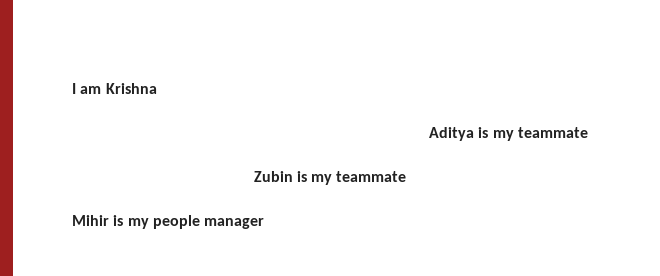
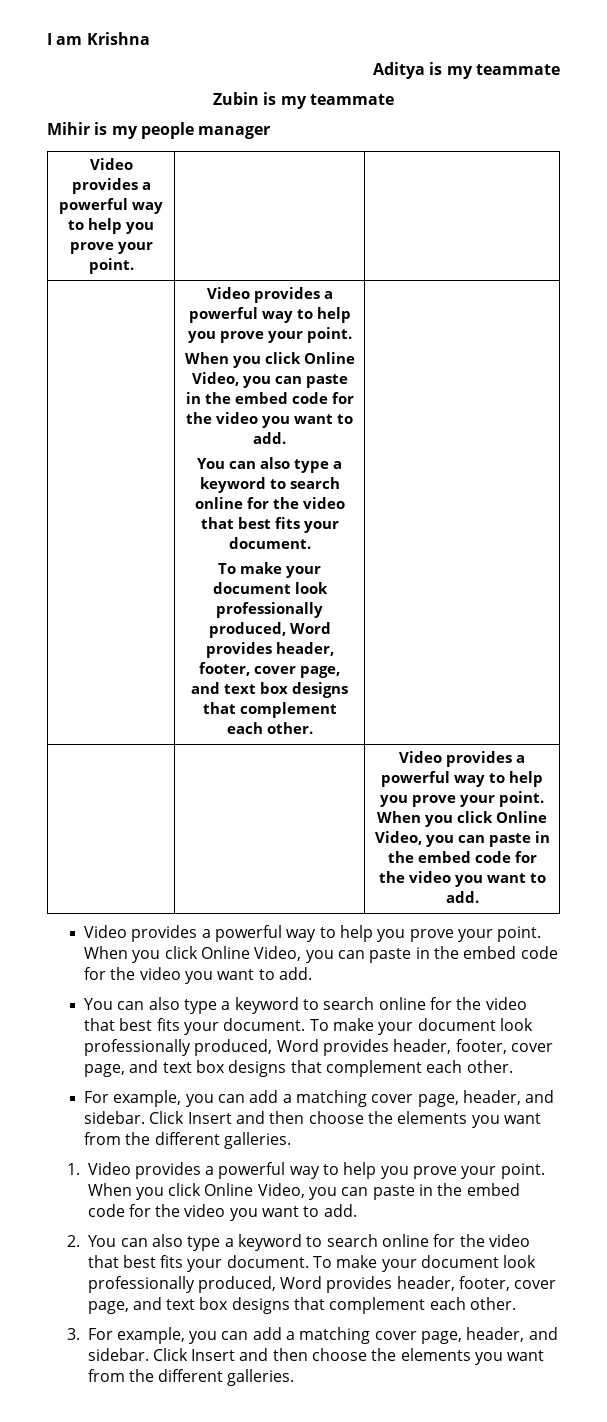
(265, 223) none -> [89,158,133,170] [71,178,151,194] [59,198,163,214] [68,218,154,234] [69,242,153,254] [88,258,134,274] [206,287,333,303] [188,307,351,323] [187,327,352,343] [184,352,355,368] [191,372,348,388] [185,392,354,404] [186,412,353,428] [253,432,286,444] [197,457,342,473] [199,477,340,493] [194,497,345,509] [200,517,339,533] [228,537,311,549] [218,562,321,578] [212,582,328,594] [216,602,323,618] [208,622,331,638] [205,642,334,658] [199,662,340,678] [191,682,348,698] [202,702,337,718] [226,722,313,734] [399,751,525,767] [381,771,543,787] [380,791,544,807] [377,811,547,827] [374,831,550,847] [387,851,537,863] [378,871,546,887] [445,891,479,903] [84,925,542,942] [84,946,558,963] [84,967,313,984] [84,997,527,1014] [84,1018,533,1035] [84,1039,554,1056] [84,1060,513,1077] [84,1090,555,1107] [84,1111,541,1128] [84,1132,292,1149] [66,1162,545,1179] [87,1183,520,1200] [87,1204,357,1221] [66,1234,530,1251] [87,1255,537,1272] [87,1276,557,1293] [87,1297,517,1314] [66,1327,558,1344] [87,1348,545,1365] [87,1369,295,1386] // Video provides a powerful way to help you prove your point. | | // | Video provides a powerful way to help you prove your point. // When you click Online Video, you can paste in the embed code for the video you want to add. // You can also type a keyword to search online for the video that best fits your document. // To make your document look professionally produced, Word provides header, footer, cover page, and text box designs that complement each other. | // | | Video provides a powerful way to help you prove your point. When you click Online Video, you can paste in the embed code for the video you want to add. // Video provides a powerful way to help you prove your point. When you click Online Video, you can paste in the embed code for the video you want to add. // You can also type a keyword to search online for the video that best fits your document. To make your document look professionally produced, Word provides header, footer, cover page, and text box designs that complement each other. // For example, you can add a matching cover page, header, and sidebar. Click Insert and then choose the elements you want from the different galleries. // 1. Video provides a powerful way to help you prove your point. When you click Online Video, you can paste in the embed code for the video you want to add. // 2. You can also type a keyword to search online for the video that best fits your document. To make your document look professionally produced, Word provides header, footer, cover page, and text box designs that complement each other. // 3. For example, you can add a matching cover page, header, and sidebar. Click Insert and then choose the elements you want from the different galleries.

